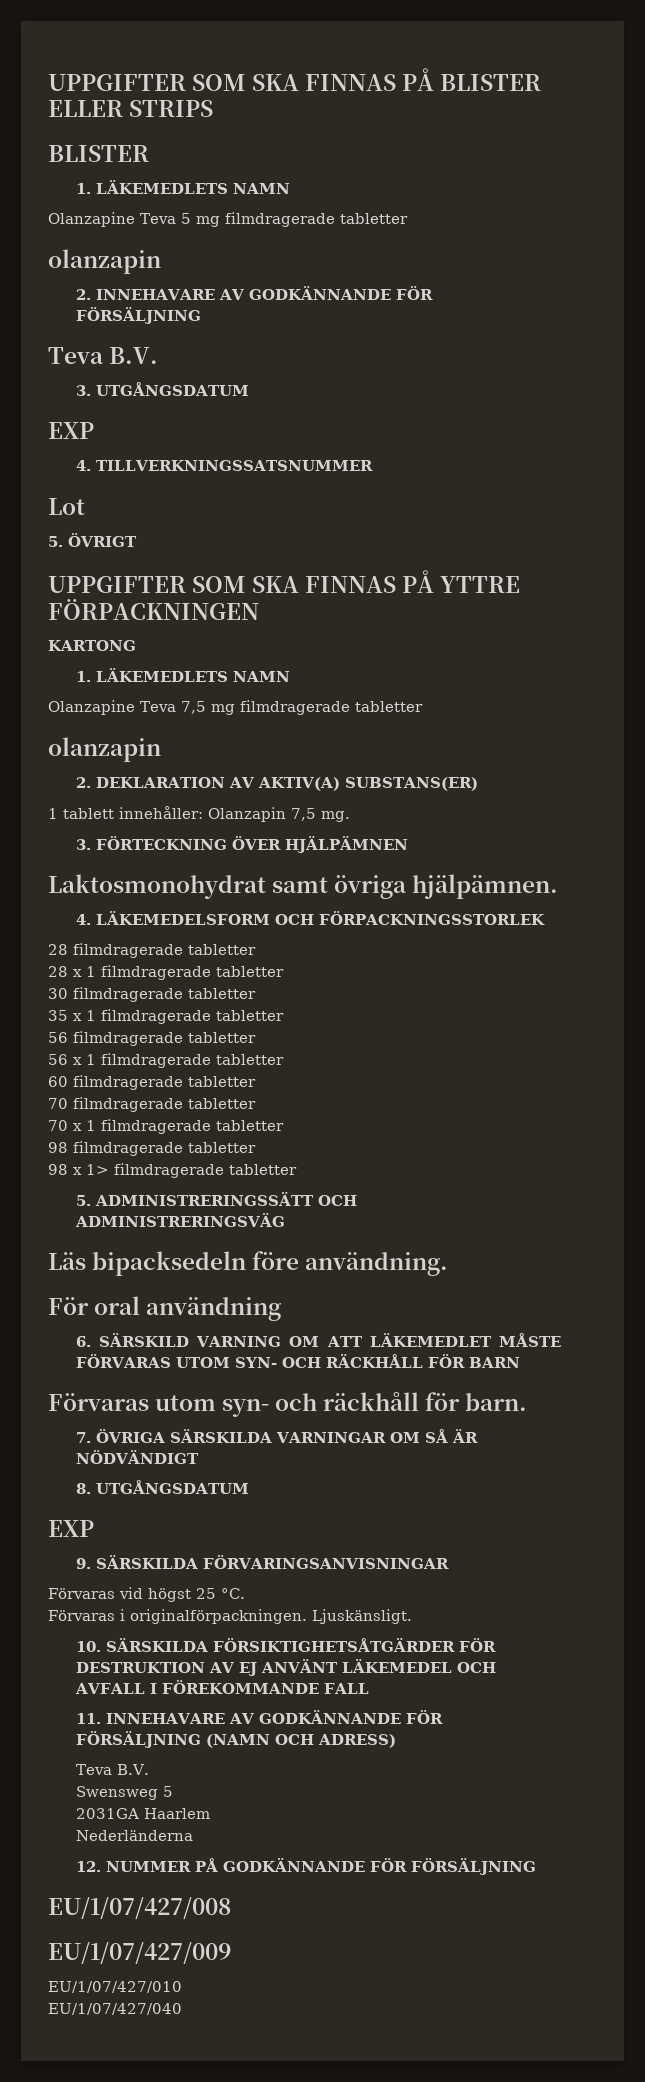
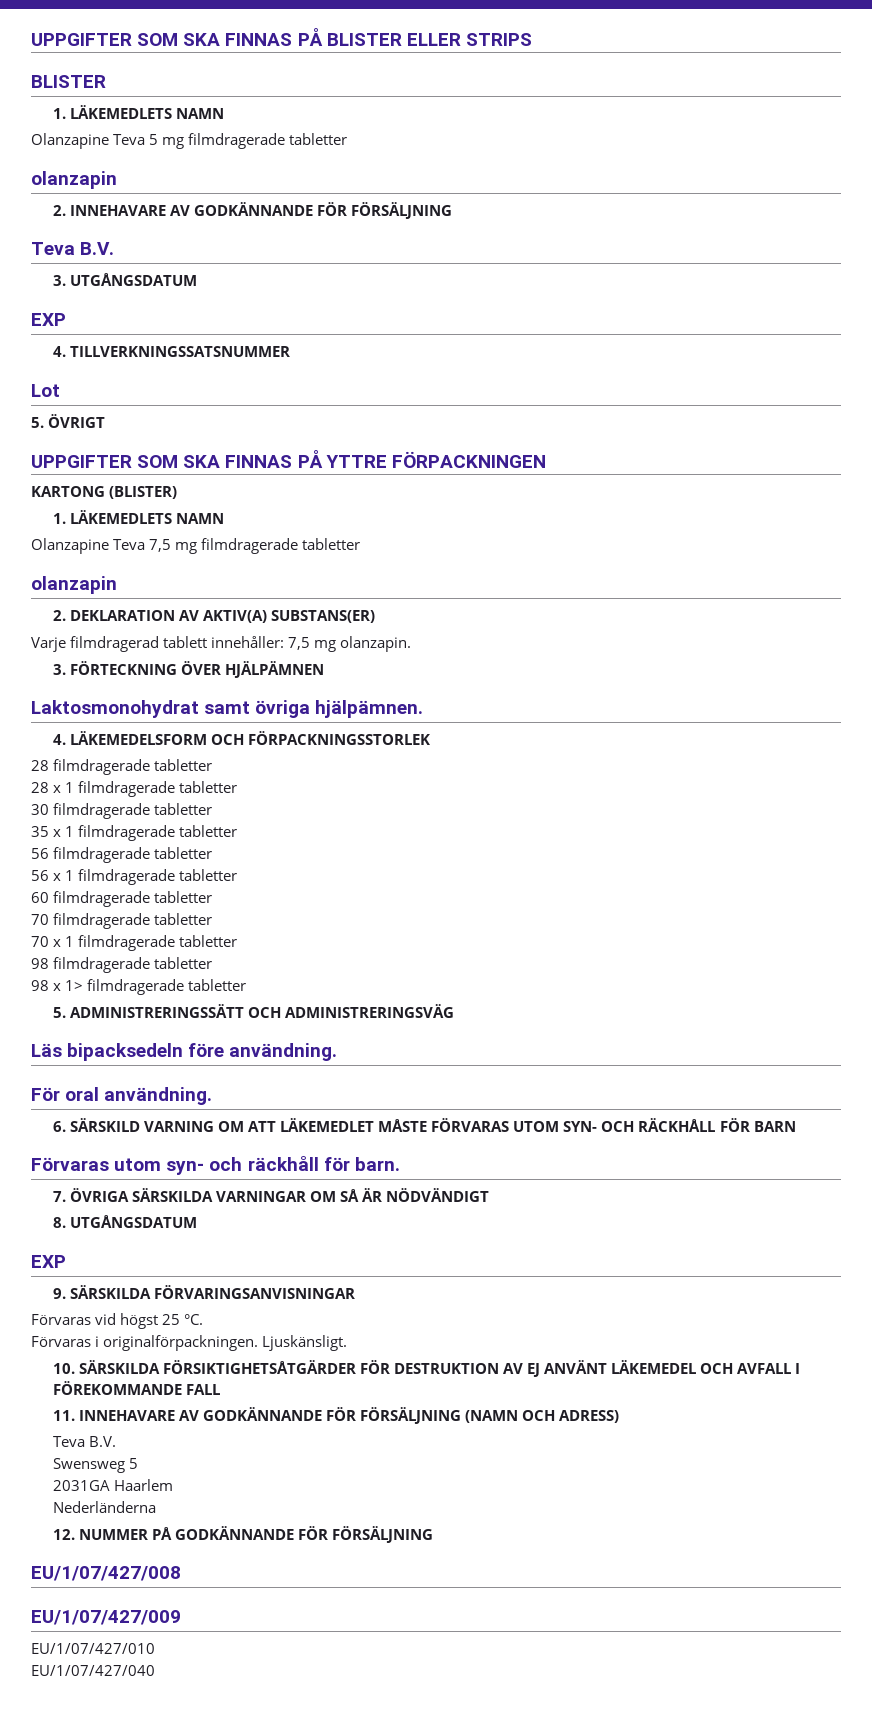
(136, 645) none -> [109,486,178,499] (BLISTER)
[48,806,350,822] 1 tablett innehåller: Olanzapin 7,5 mg. -> [31,636,412,652] Varje filmdragerad tablett innehåller: 7,5 mg olanzapin.
[146,1297,282,1321] användning -> [104,1087,213,1105] användning.

